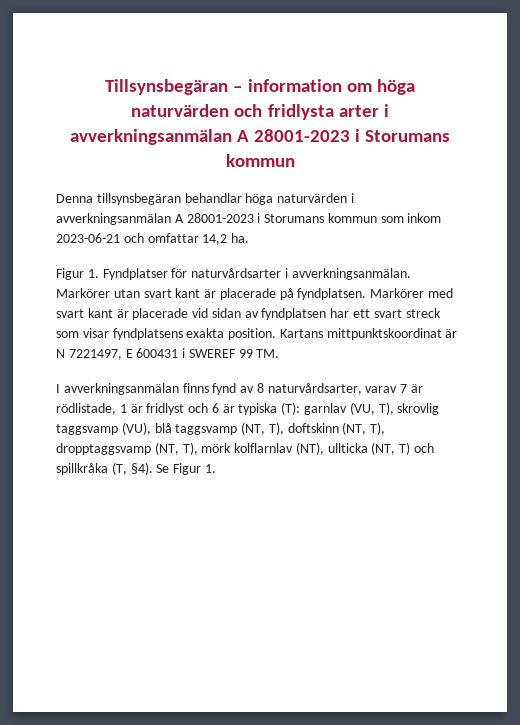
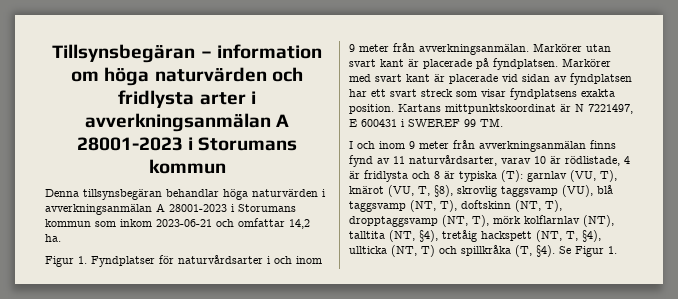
(288, 273) none -> [274,256,322,264] [349,43,415,52] och inom 9 meter från
(60, 388) none -> [357,140,475,149] och inom 9 meter från
[256,383,264,393] 8 -> [393,156,405,164] 11
[400,384,408,393] 7 -> [534,156,546,164] 10
[119,403,219,415] 1 är fridlyst och 6 -> [624,156,630,164] [349,170,440,182] 4 är fridlysta och 8
(394, 408) none -> [349,185,453,197] knärot (VU, T, §8),
(324, 448) none -> [349,230,601,242] talltita (NT, §4), tretåig hackspett (NT, T, §4),

